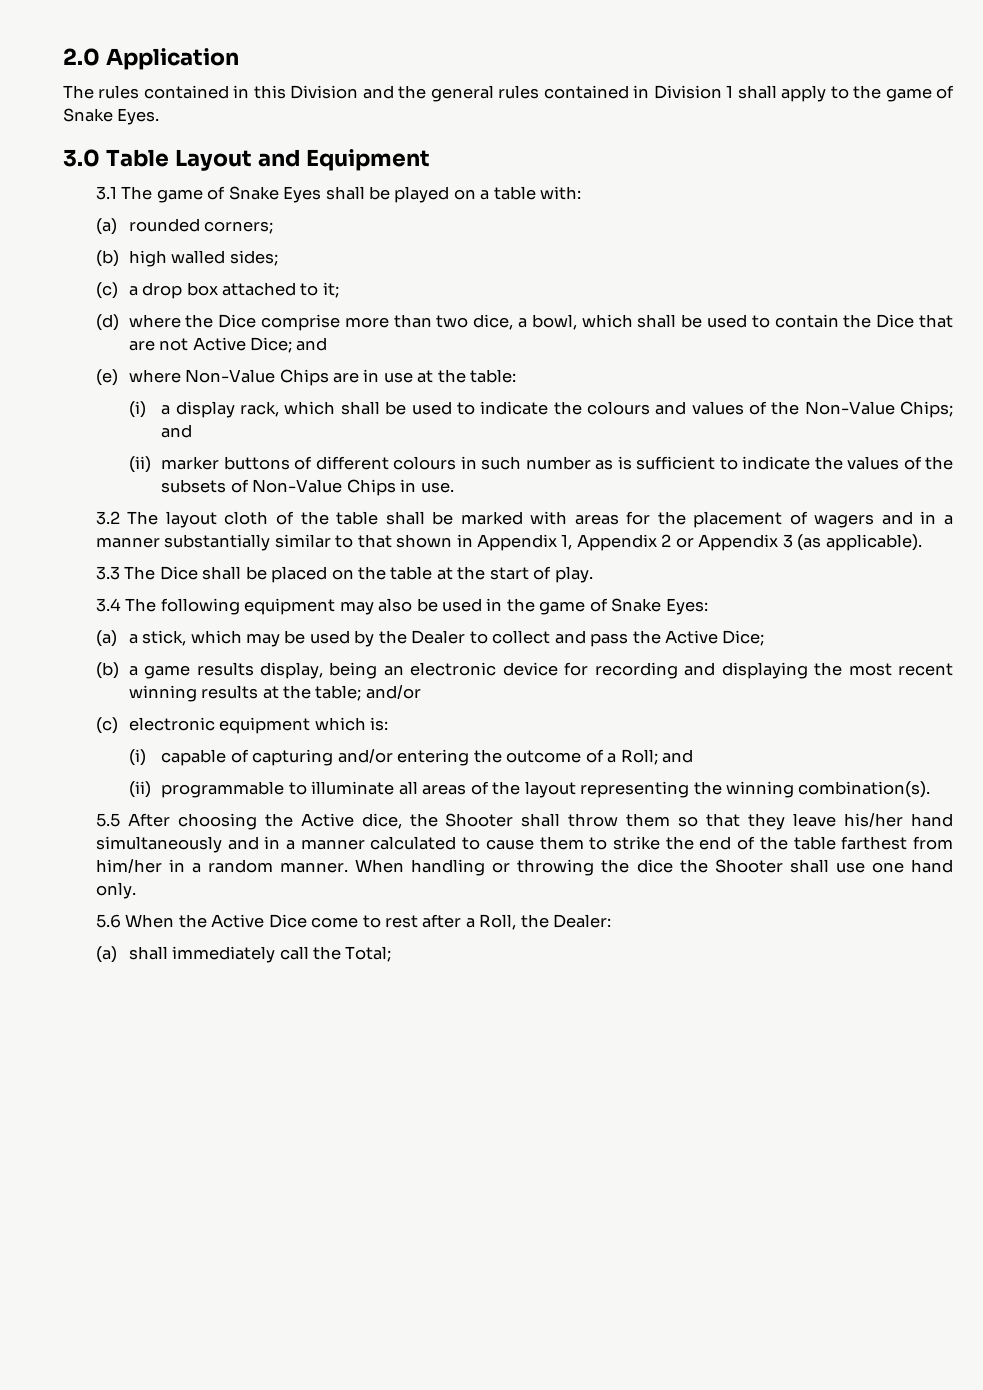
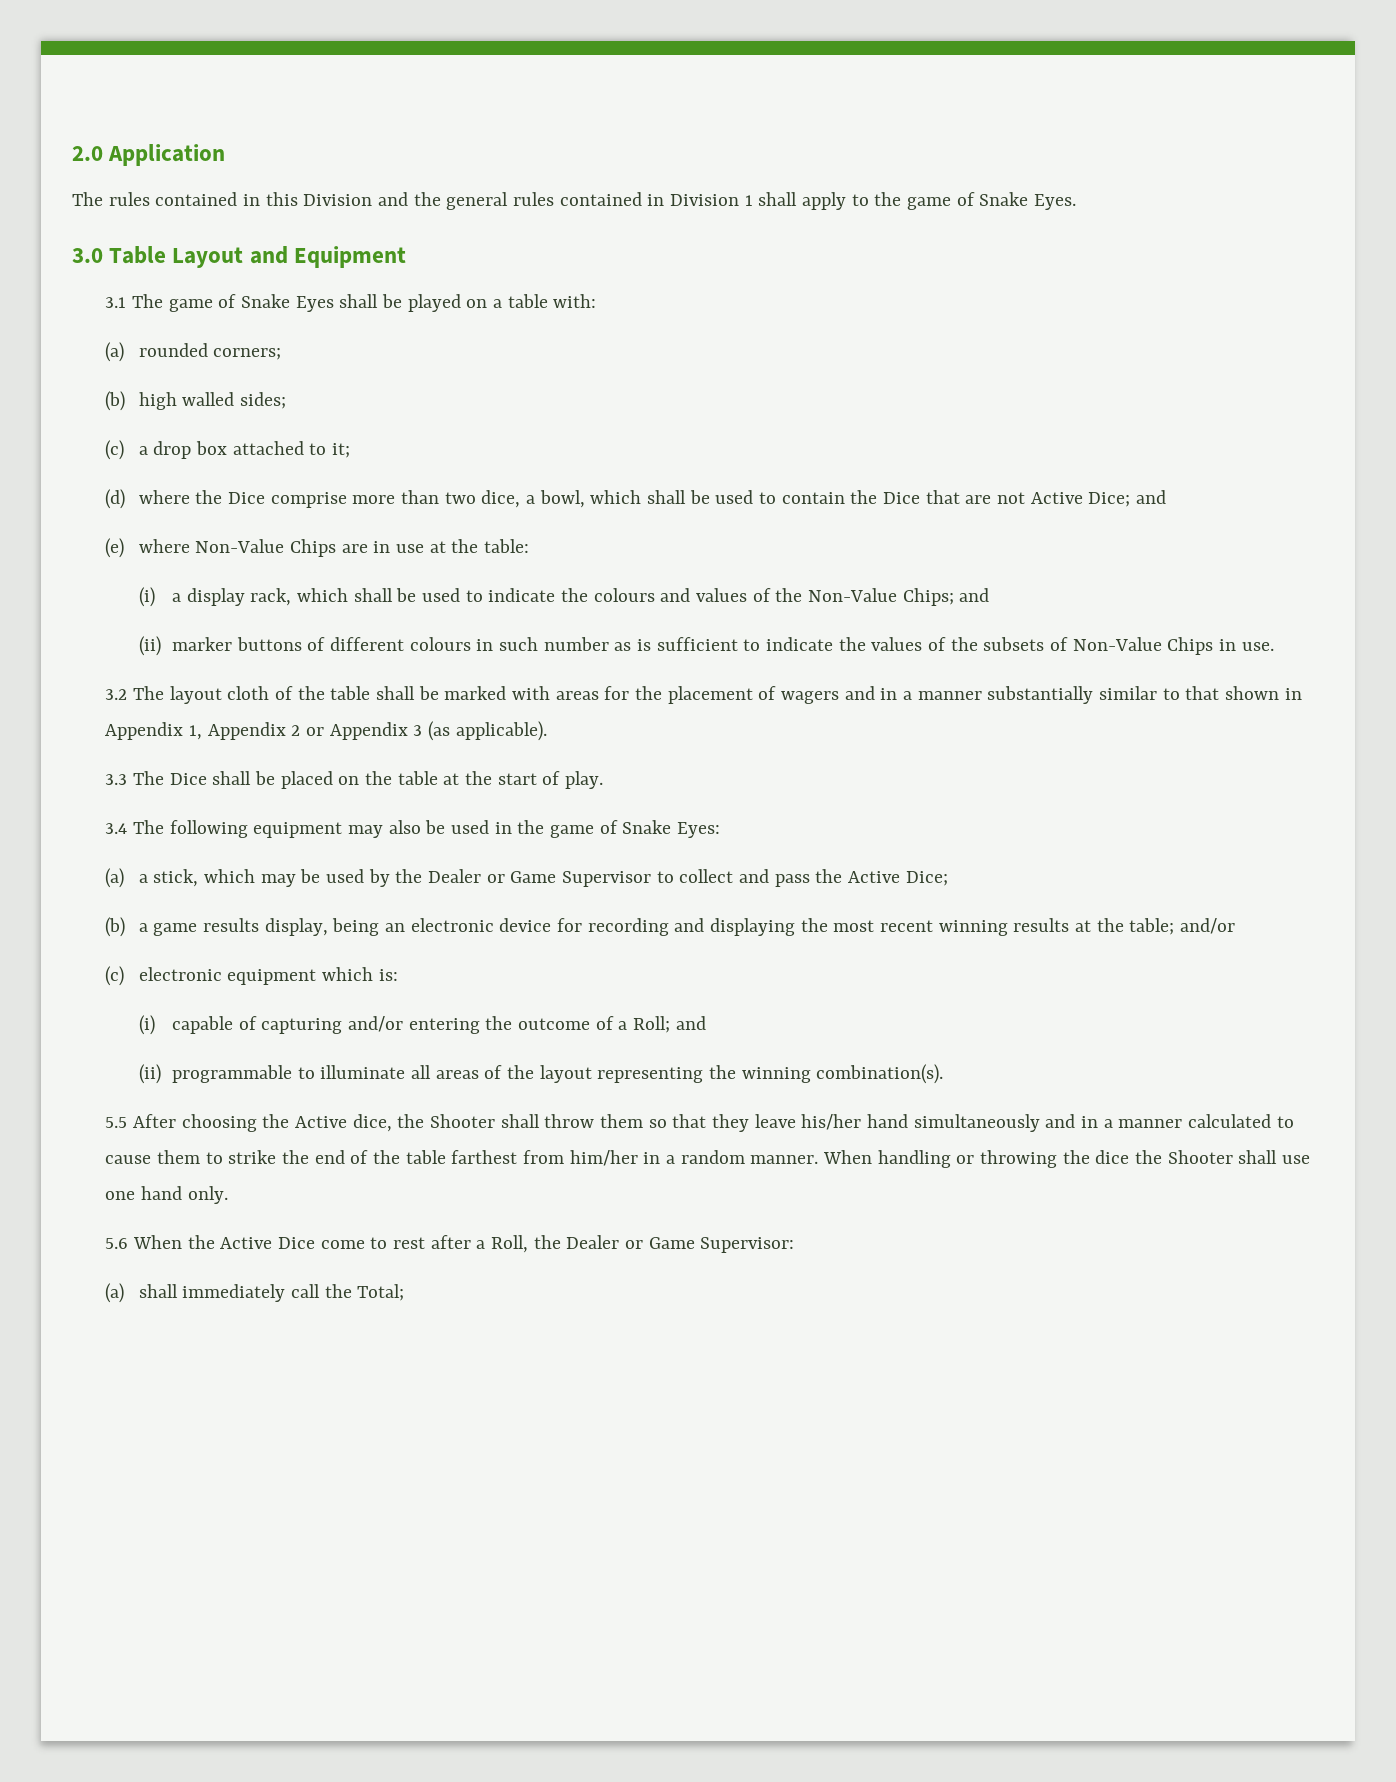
(466, 637) none -> [486,871,651,887] or Game Supervisor
[553,914,612,928] Dealer: -> [566,1235,795,1253] Dealer or Game Supervisor:

